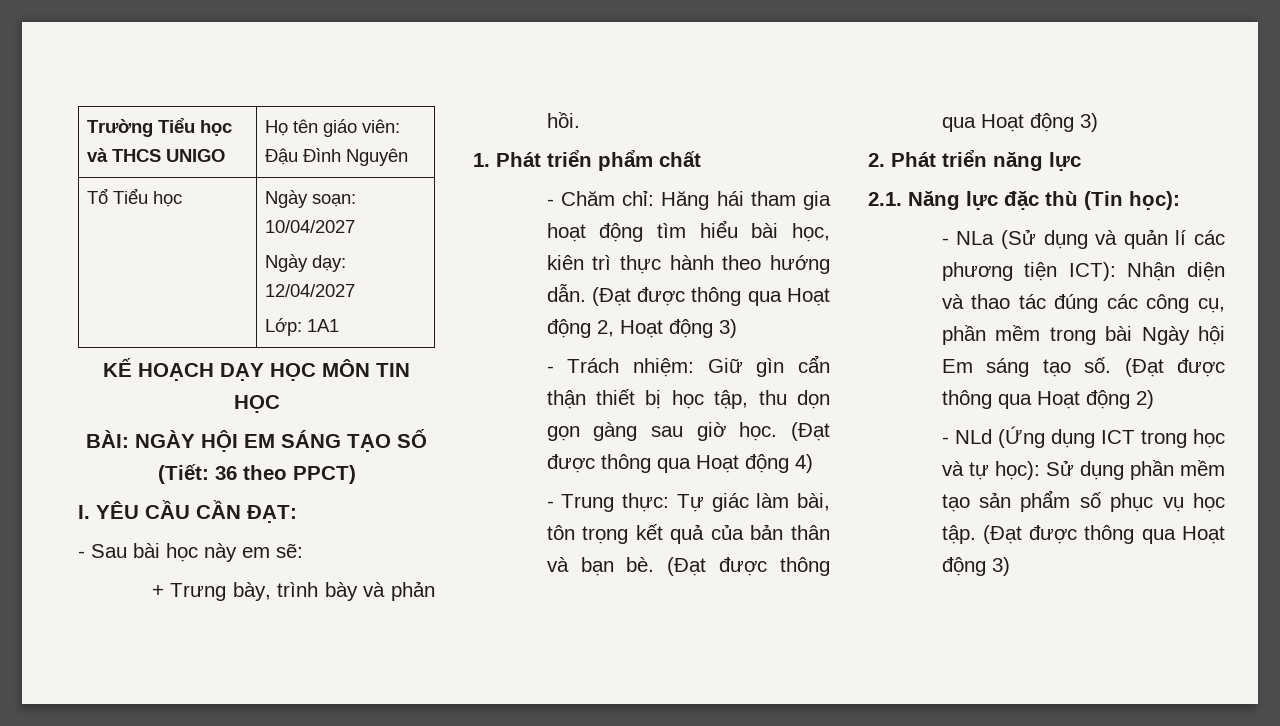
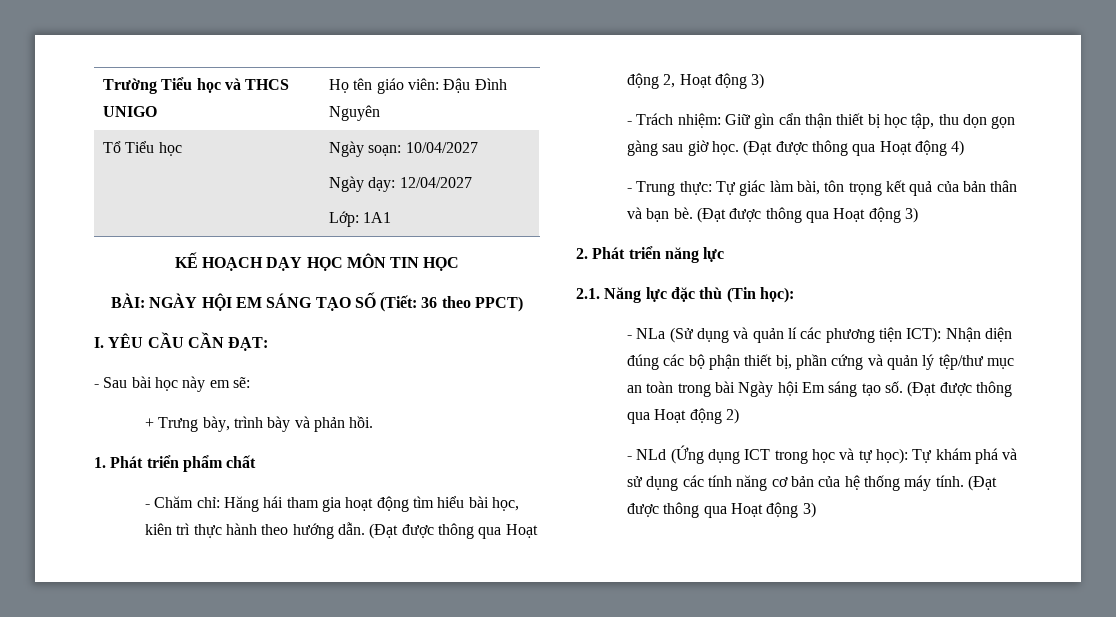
[941,294,1225,313] [941,325,1041,345] và thao tác đúng các công cụ, phần mềm -> [627,354,1014,370] [627,381,674,393] đúng các bộ phận thiết bị, phần cứng và quản lý tệp/thư mục an toàn
[1045,460,1225,480] [941,490,1225,512] [941,525,976,544] Sử dụng phần mềm tạo sản phẩm số phục vụ học tập. -> [912,448,1018,464] [627,475,964,491] Tự khám phá và sử dụng các tính năng cơ bản của hệ thống máy tính.

